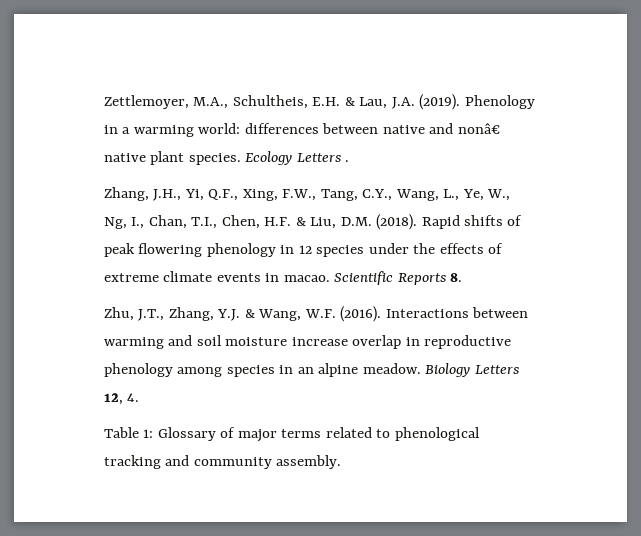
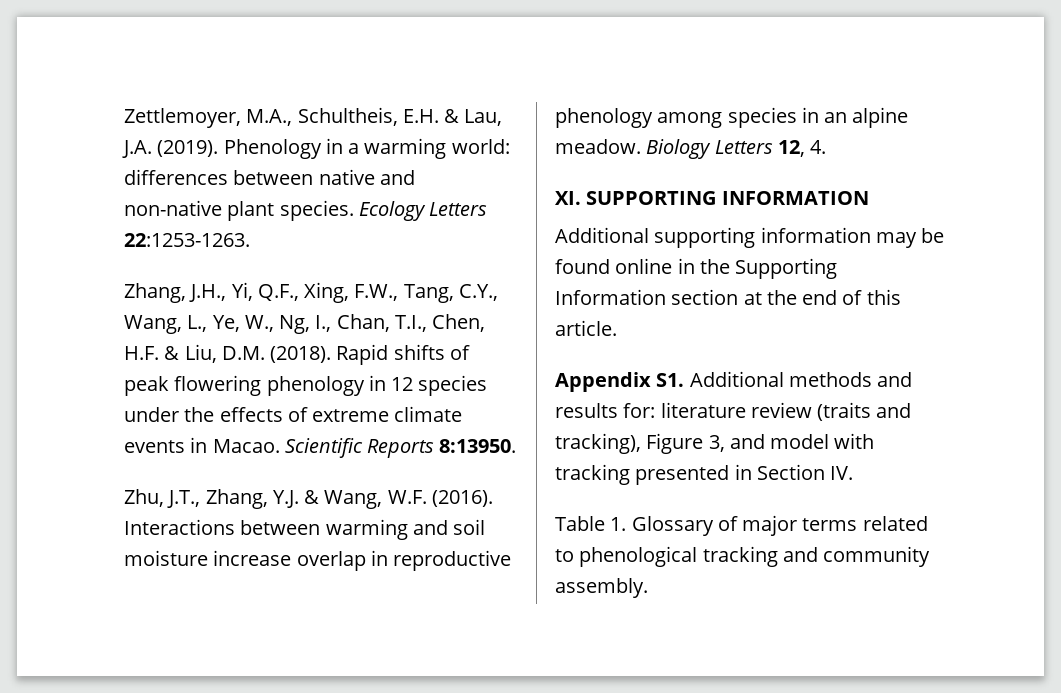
[457,123,500,134] [104,153,146,162] nonâ€ native -> [124,200,222,216] non-native
[345,160,350,162] . -> [124,233,250,247] 22:1253-1263.
[283,275,330,282] macao. -> [212,439,280,453] Macao.
[450,273,463,282] 8. -> [439,439,517,453] 8:13950.
(140, 397) none -> [555,191,869,205] [555,227,945,248] [555,258,838,279] [555,289,901,305] [555,320,617,336] [555,371,913,392] [555,402,912,421] [555,433,875,454] [555,464,854,485] // XI. SUPPORTING INFORMATION // Additional supporting information may be found online in the Supporting Information section at the end of this article. // Appendix S1. Additional methods and results for: literature review (traits and tracking), Figure 3, and model with tracking presented in Section IV.
[143,429,154,438] 1: -> [610,517,627,531] 1.

